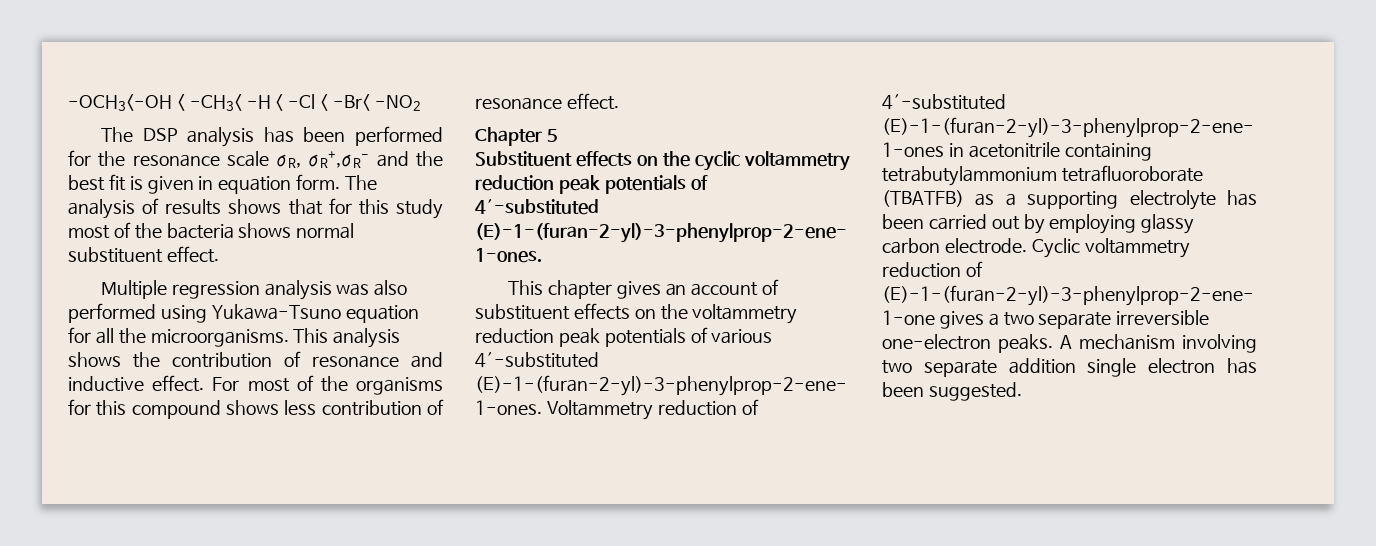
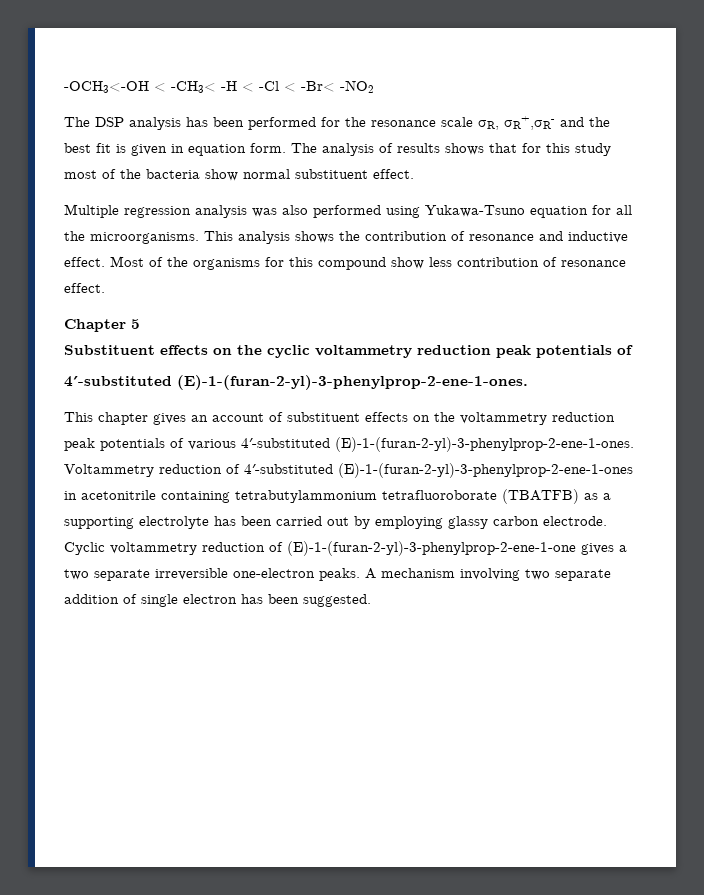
[238,223,292,238] shows -> [205,169,238,181] show
[212,377,290,392] For most -> [110,256,144,267] Most
[226,400,279,415] shows -> [391,257,424,269] show
(1076, 366) none -> [123,594,137,604] of

